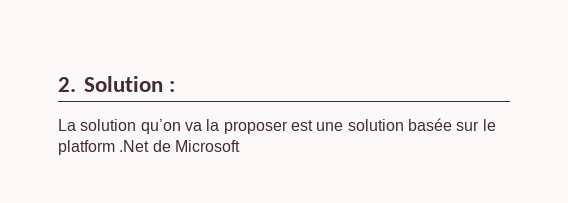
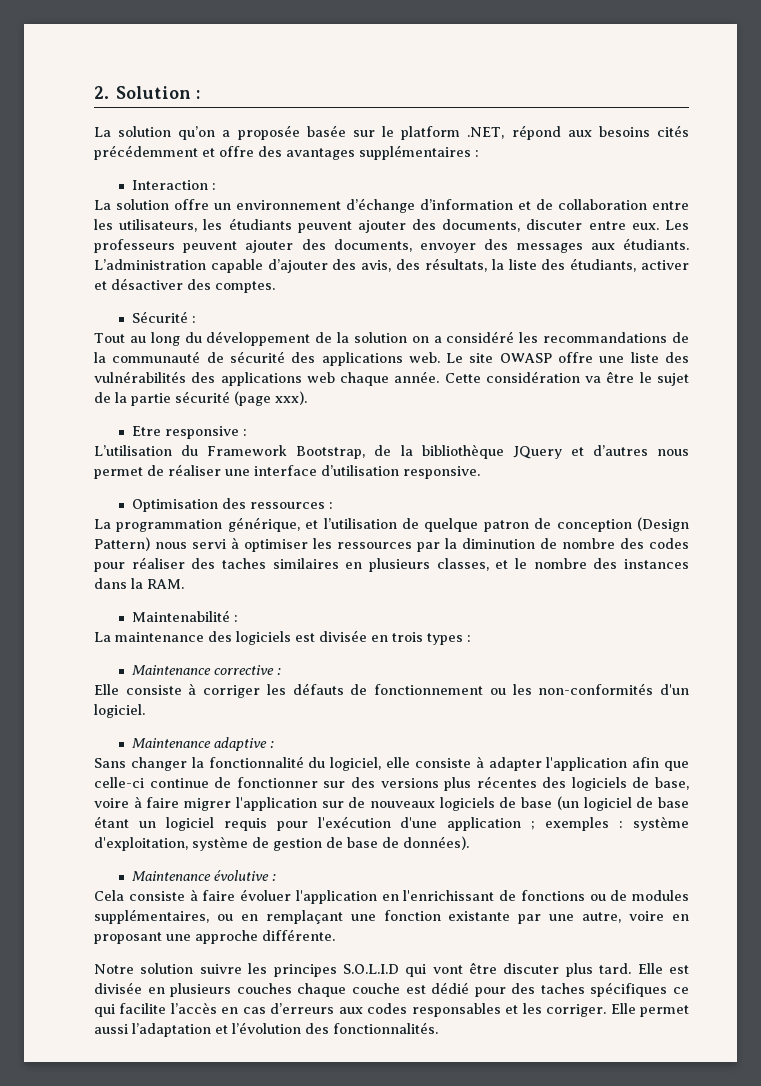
[184,118,496,134] [58,140,240,155] va la proposer est une solution basée sur le platform .Net de Microsoft -> [222,125,689,140] [94,145,479,160] [131,180,216,190] [94,198,689,213] [94,218,689,233] [94,238,689,253] [94,258,689,273] [94,278,275,293] [131,311,196,323] [94,331,689,346] [94,351,689,366] [94,371,689,386] [94,391,307,406] [131,426,247,439] [94,444,690,459] [94,464,480,479] [131,498,333,512] [94,517,689,532] [94,537,689,552] [94,557,690,572] [94,578,184,589] [131,610,238,622] [94,630,471,645] [131,665,281,675] [94,683,689,698] [94,704,145,718] [131,737,274,751] [94,756,689,771] [94,776,689,791] [94,796,689,811] [94,816,689,831] [94,836,469,851] [131,870,276,881] [94,889,689,904] [94,909,689,924] [94,929,335,944] [94,962,689,977] [94,982,689,997] [94,1002,689,1017] [94,1022,438,1037] a proposée basée sur le platform .NET, répond aux besoins cités précédemment et offre des avantages supplémentaires : // Interaction : // La solution offre un environnement d’échange d’information et de collaboration entre les utilisateurs, les étudiants peuvent ajouter des documents, discuter entre eux. Les professeurs peuvent ajouter des documents, envoyer des messages aux étudiants. L’administration capable d’ajouter des avis, des résultats, la liste des étudiants, activer et désactiver des comptes. // Sécurité : // Tout au long du développement de la solution on a considéré les recommandations de la communauté de sécurité des applications web. Le site OWASP offre une liste des vulnérabilités des applications web chaque année. Cette considération va être le sujet de la partie sécurité (page xxx). // Etre responsive : // L’utilisation du Framework Bootstrap, de la bibliothèque JQuery et d’autres nous permet de réaliser une interface d’utilisation responsive. // Optimisation des ressources : // La programmation générique, et l’utilisation de quelque patron de conception (Design Pattern) nous servi à optimiser les ressources par la diminution de nombre des codes pour réaliser des taches similaires en plusieurs classes, et le nombre des instances dans la RAM. // Maintenabilité : // La maintenance des logiciels est divisée en trois types : // Maintenance corrective : // Elle consiste à corriger les défauts de fonctionnement ou les non-conformités d'un logiciel. // Maintenance adaptive : // Sans changer la fonctionnalité du logiciel, elle consiste à adapter l'application afin que celle-ci continue de fonctionner sur des versions plus récentes des logiciels de base, voire à faire migrer l'application sur de nouveaux logiciels de base (un logiciel de base étant un logiciel requis pour l'exécution d'une application ; exemples : système d'exploitation, système de gestion de base de données). // Maintenance évolutive : // Cela consiste à faire évoluer l'application en l'enrichissant de fonctions ou de modules supplémentaires, ou en remplaçant une fonction existante par une autre, voire en proposant une approche différente. // Notre solution suivre les principes S.O.L.I.D qui vont être discuter plus tard. Elle est divisée en plusieurs couches chaque couche est dédié pour des taches spécifiques ce qui facilite l’accès en cas d’erreurs aux codes responsables et les corriger. Elle permet aussi l’adaptation et l’évolution des fonctionnalités.

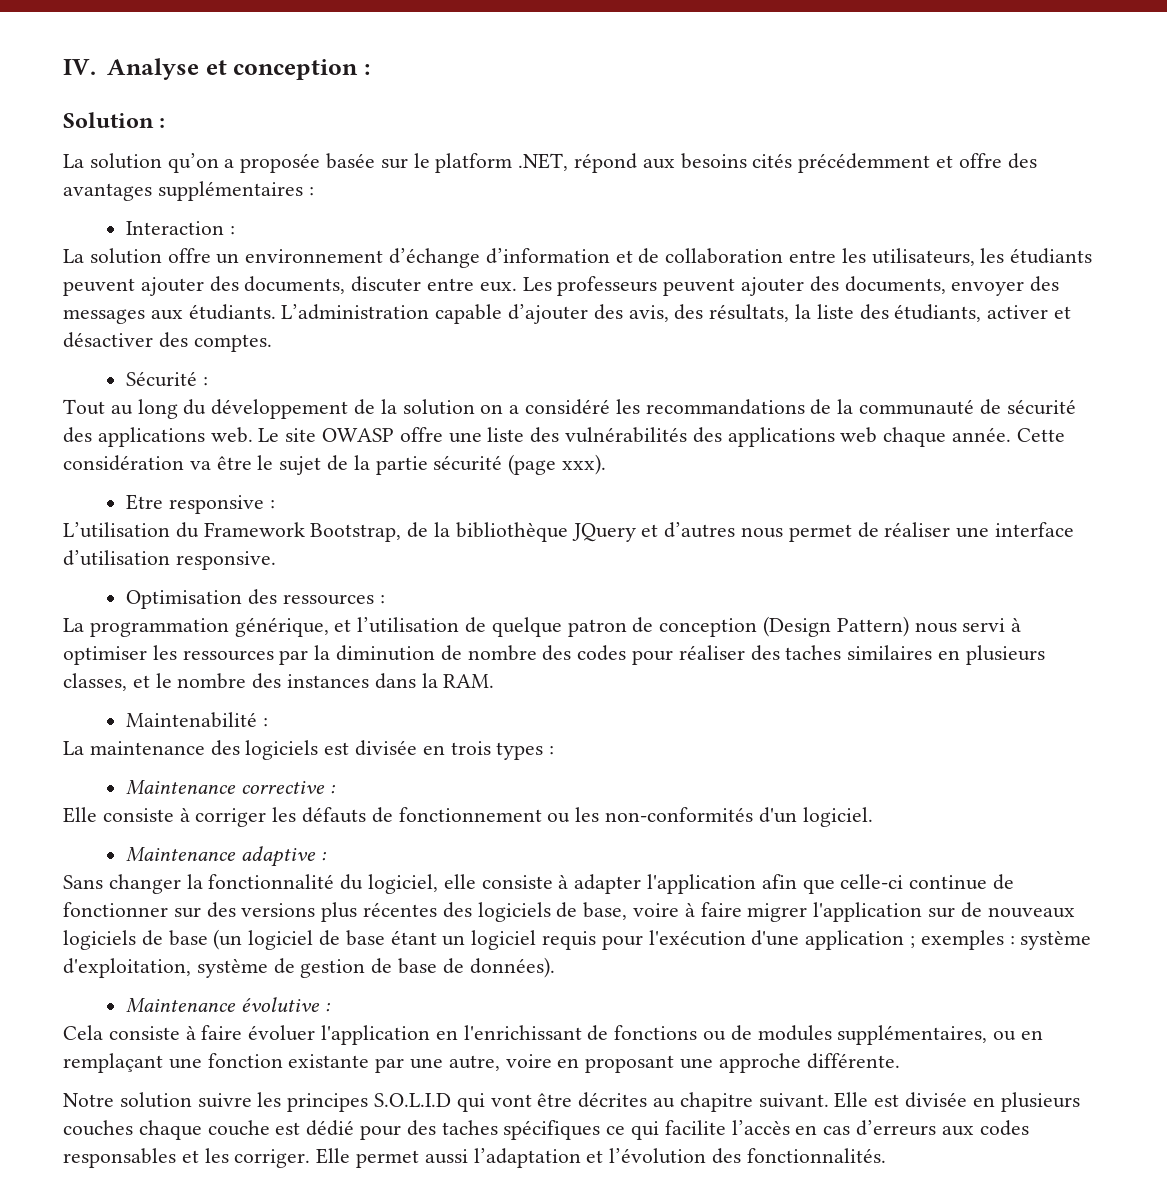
[94,86,109,99] 2. -> [63,58,370,80] IV. Analyse et conception : //
[503,963,632,977] discuter plus tard. -> [578,1092,829,1112] décrites au chapitre suivant.

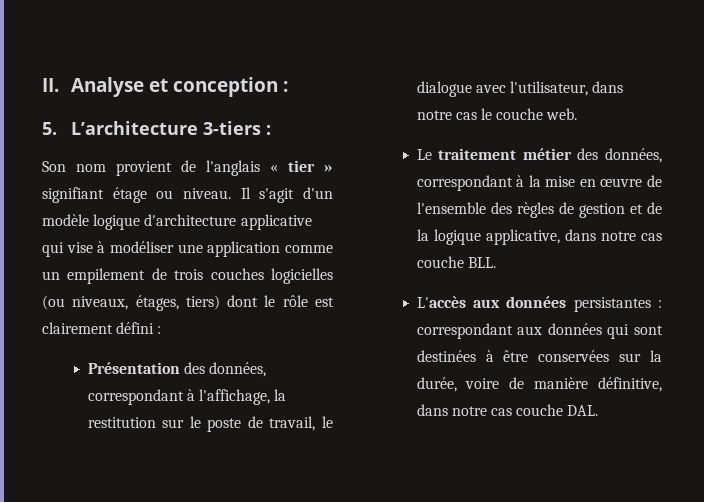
[63,59,96,75] IV. -> [42,78,59,92] II.
[63,112,166,128] [63,153,1037,173] [63,181,314,201] [126,221,235,235] [63,248,1093,268] [63,276,1060,296] [63,304,1072,324] [63,332,272,352] [126,371,208,387] [63,399,1076,419] [63,427,1065,447] [63,454,607,475] [126,494,275,514] [63,522,1075,542] [63,550,276,570] [126,589,385,609] [63,616,1022,637] [63,645,1045,665] [63,673,495,691] [126,712,268,728] [63,740,555,760] [126,780,336,795] [63,807,873,827] [126,846,327,867] [63,874,1015,894] [63,902,1075,922] [63,929,1092,950] [63,957,555,978] [126,997,331,1013] [63,1025,1044,1045] [63,1053,900,1073] [63,1092,1080,1112] [63,1120,1029,1140] [63,1148,886,1168] Solution : // La solution qu’on a proposée basée sur le platform .NET, répond aux besoins cités précédemment et offre des avantages supplémentaires : // Interaction : // La solution offre un environnement d’échange d’information et de collaboration entre les utilisateurs, les étudiants peuvent ajouter des documents, discuter entre eux. Les professeurs peuvent ajouter des documents, envoyer des messages aux étudiants. L’administration capable d’ajouter des avis, des résultats, la liste des étudiants, activer et désactiver des comptes. // Sécurité : // Tout au long du développement de la solution on a considéré les recommandations de la communauté de sécurité des applications web. Le site OWASP offre une liste des vulnérabilités des applications web chaque année. Cette considération va être le sujet de la partie sécurité (page xxx). // Etre responsive : // L’utilisation du Framework Bootstrap, de la bibliothèque JQuery et d’autres nous permet de réaliser une interface d’utilisation responsive. // Optimisation des ressources : // La programmation générique, et l’utilisation de quelque patron de conception (Design Pattern) nous servi à optimiser les ressources par la diminution de nombre des codes pour réaliser des taches similaires en plusieurs classes, et le nombre des instances dans la RAM. // Maintenabilité : // La maintenance des logiciels est divisée en trois types : // Maintenance corrective : // Elle consiste à corriger les défauts de fonctionnement ou les non-conformités d'un logiciel. // Maintenance adaptive : // Sans changer la fonctionnalité du logiciel, elle consiste à adapter l'application afin que celle-ci continue de fonctionner sur des versions plus récentes des logiciels de base, voire à faire migrer l'application sur de nouveaux logiciels de base (un logiciel de base étant un logiciel requis pour l'exécution d'une application ; exemples : système d'exploitation, système de gestion de base de données). // Maintenance évolutive : // Cela consiste à faire évoluer l'application en l'enrichissant de fonctions ou de modules supplémentaires, ou en remplaçant une fonction existante par une autre, voire en proposant une approche différente. // Notre solution suivre les principes S.O.L.I.D qui vont être décrites au chapitre suivant. Elle est divisée en plusieurs couches chaque couche est dédié pour des taches spécifiques ce qui facilite l’accès en cas d’erreurs aux codes responsables et les corriger. Elle permet aussi l’adaptation et l’évolution des fonctionnalités. -> [42,121,271,135] [42,160,333,176] [42,187,333,203] [42,214,312,230] [42,241,333,257] [42,268,333,284] [42,295,334,311] [42,322,162,334] [87,362,267,377] [87,389,287,405] [87,416,334,432] [416,81,624,97] [416,108,578,120] [416,148,662,163] [416,175,662,191] [416,202,662,218] [416,229,662,245] [416,256,496,268] [416,296,662,312] [416,323,663,339] [416,350,662,362] [416,377,662,392] [416,404,599,416] 5. L’architecture 3-tiers : // Son nom provient de l'anglais « tier » signifiant étage ou niveau. Il s'agit d'un modèle logique d'architecture applicative qui vise à modéliser une application comme un empilement de trois couches logicielles (ou niveaux, étages, tiers) dont le rôle est clairement défini : // Présentation des données, correspondant à l'affichage, la restitution sur le poste de travail, le dialogue avec l'utilisateur, dans notre cas le couche web. // Le traitement métier des données, correspondant à la mise en œuvre de l'ensemble des règles de gestion et de la logique applicative, dans notre cas couche BLL. // L'accès aux données persistantes : correspondant aux données qui sont destinées à être conservées sur la durée, voire de manière définitive, dans notre cas couche DAL.

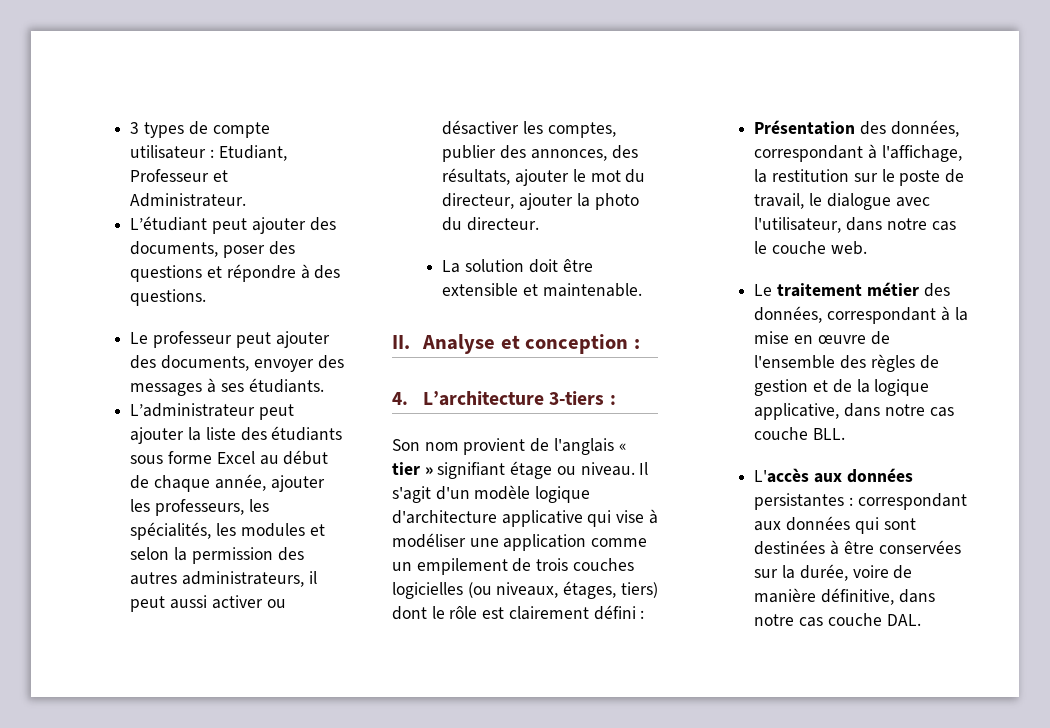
(42, 85) none -> [130,121,270,138] [130,145,287,161] [130,169,229,182] [130,193,247,207] [130,216,336,234] [130,241,295,258] [130,264,341,282] [130,289,207,306] [130,331,330,348] [130,355,344,372] [130,378,324,396] [130,403,295,420] [130,426,343,444] [130,450,329,465] [130,474,325,492] [130,499,269,516] [130,522,325,540] [130,547,304,564] [130,571,317,587] [130,595,286,612] [442,120,616,138] [442,145,638,162] [442,168,646,186] [442,193,639,210] [442,217,540,231] [442,259,593,273] [442,283,642,297] 3 types de compte utilisateur : Etudiant, Professeur et Administrateur. // L’étudiant peut ajouter des documents, poser des questions et répondre à des questions. // Le professeur peut ajouter des documents, envoyer des messages à ses étudiants. // L’administrateur peut ajouter la liste des étudiants sous forme Excel au début de chaque année, ajouter les professeurs, les spécialités, les modules et selon la permission des autres administrateurs, il peut aussi activer ou désactiver les comptes, publier des annonces, des résultats, ajouter le mot du directeur, ajouter la photo du directeur. // La solution doit être extensible et maintenable. //
[42,122,57,135] 5. -> [392,392,408,405] 4.

